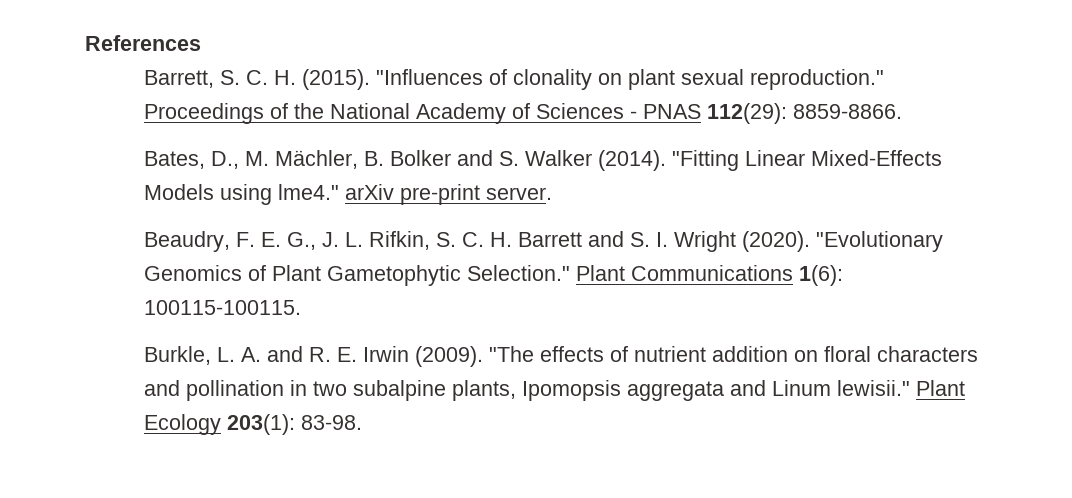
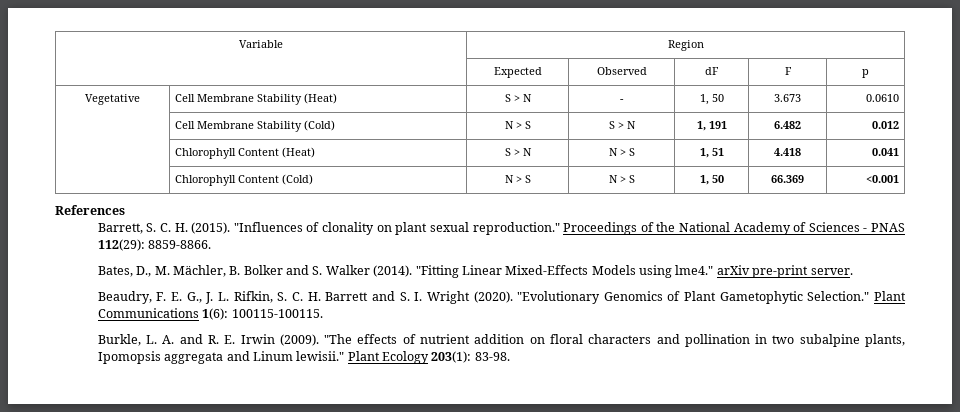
(85, 43) none -> [239,40,283,48] [667,40,704,51] [493,67,542,78] [596,67,647,75] [705,67,719,75] [784,67,792,75] [862,69,869,78] [85,94,140,105] [175,93,338,105] [504,94,532,102] [620,99,624,102] [699,94,724,105] [774,94,801,102] [865,94,899,102] [175,120,336,132] [504,121,531,129] [608,121,636,129] [696,121,727,131] [774,121,801,129] [871,121,899,129] [175,147,316,159] [504,148,532,156] [608,148,635,156] [699,148,724,158] [774,148,801,156] [871,148,899,156] [175,174,314,186] [504,175,531,183] [608,175,635,183] [699,175,724,185] [771,175,804,183] [865,175,899,183] Variable | Region // | Expected | Observed | dF | F | p // Vegetative | Cell Membrane Stability (Heat) | S > N | - | 1, 50 | 3.673 | 0.0610 // | Cell Membrane Stability (Cold) | N > S | S > N | 1, 191 | 6.482 | 0.012 // | Chlorophyll Content (Heat) | S > N | N > S | 1, 51 | 4.418 | 0.041 // | Chlorophyll Content (Cold) | N > S | N > S | 1, 50 | 66.369 | <0.001 //

